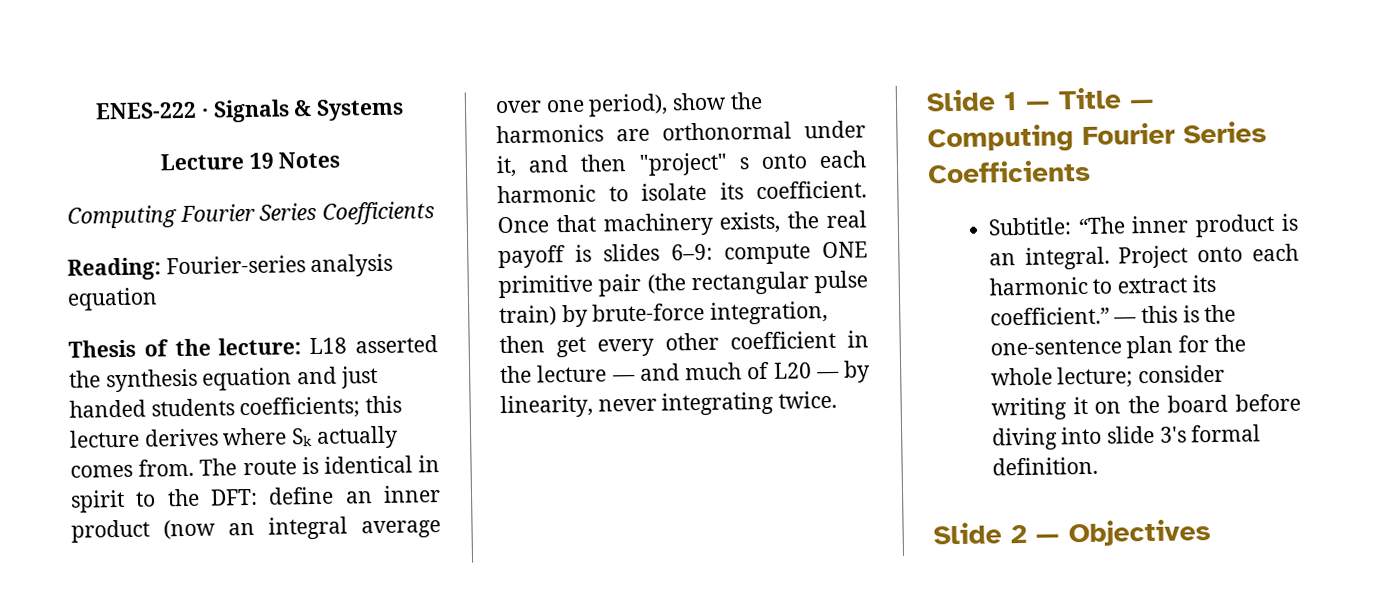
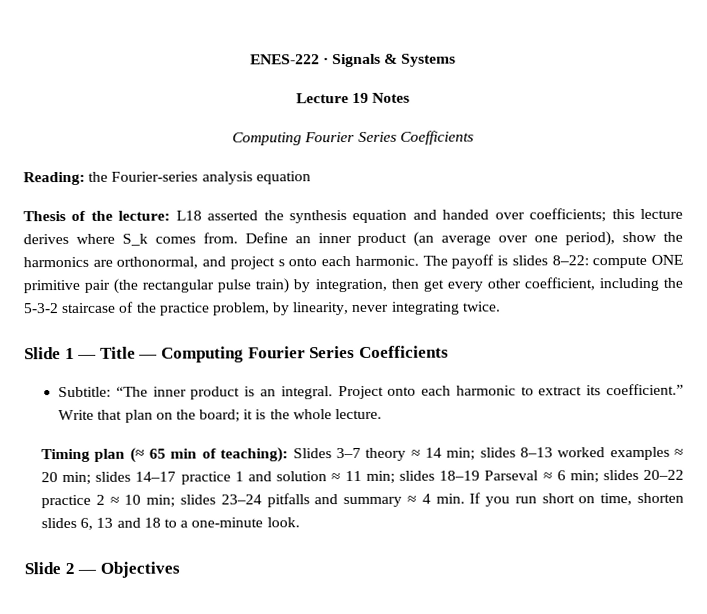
(161, 269) none -> [88,171,109,182] the
[340,366,378,389] [69,398,235,418] just handed students -> [442,209,525,220] handed over
[291,425,398,449] [70,455,440,478] [70,485,441,513] [71,516,348,543] Sₖ actually comes from. The route is identical in spirit to the DFT: define an inner product (now an integral -> [121,231,435,247] S_k comes from. Define an inner product (an
[662,120,866,141] [496,150,866,178] [497,180,867,204] [497,210,867,237] orthonormal under it, and then "project" s onto each harmonic to isolate its coefficient. Once that machinery exists, the real -> [116,255,448,270] orthonormal, and project s onto each harmonic. The
[671,243,713,261] 6–9: -> [551,255,589,266] 8–22:
[592,302,706,322] brute-force -> (311, 286) none
[730,330,869,350] [500,361,840,384] coefficient in the lecture — and much of L20 — -> [523,277,683,292] [23,301,270,316] coefficient, including the 5-3-2 staircase of the practice problem,
[1113,304,1237,324] [989,334,1246,359] [990,364,1226,389] [990,393,1301,421] [991,424,1262,451] [991,456,1098,476] — this is the one-sentence plan for the whole lecture; consider writing it on the board before diving into slide 3's formal definition. -> [58,408,382,423] [41,446,685,463] [41,469,684,486] [41,492,684,509] [41,517,300,530] Write that plan on the board; it is the whole lecture. // Timing plan (≈ 65 min of teaching): Slides 3–7 theory ≈ 14 min; slides 8–13 worked examples ≈ 20 min; slides 14–17 practice 1 and solution ≈ 11 min; slides 18–19 Parseval ≈ 6 min; slides 20–22 practice 2 ≈ 10 min; slides 23–24 pitfalls and summary ≈ 4 min. If you run short on time, shorten slides 6, 13 and 18 to a one-minute look.

